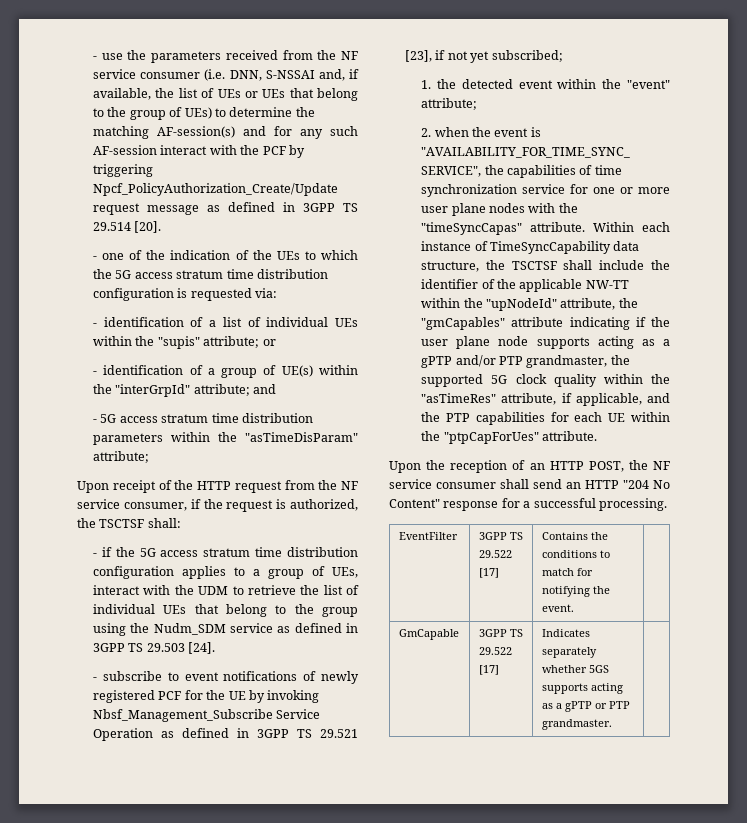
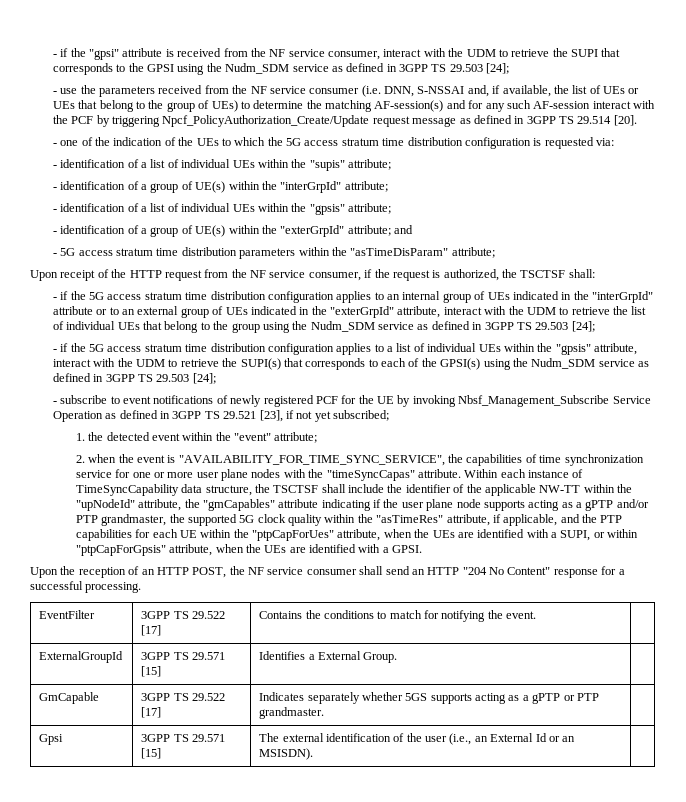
[93,56,98,60] - -> [52,48,621,60] [52,63,510,75] [52,91,57,94] - if the "gpsi" attribute is received from the NF service consumer, interact with the UDM to retrieve the SUPI that corresponds to the GPSI using the Nudm_SDM service as defined in 3GPP TS 29.503 [24]; // -
[262,339,276,346] or -> (392, 164) none
(250, 390) none -> [52,203,392,215] [52,225,391,237] // - identification of a list of individual UEs within the "gpsis" attribute; // - identification of a group of UE(s) within the "exterGrpId" attribute;
[253,566,358,579] a group of UEs, -> [387,291,654,303] [52,306,441,318] an internal group of UEs indicated in the "interGrpId" attribute or to an external group of UEs indicated in the "exterGrpId" attribute,
[188,642,216,654] [24]. -> [571,321,595,332] [52,343,638,355] [52,358,650,370] [52,373,216,384] [24]; // - if the 5G access stratum time distribution configuration applies to a list of individual UEs within the "gpsis" attribute, interact with the UDM to retrieve the SUPI(s) that corresponds to each of the GPSI(s) using the Nudm_SDM service as defined in 3GPP TS 29.503 [24];
[541,431,597,441] attribute. -> [337,529,639,541] [75,544,423,556] attribute, when the UEs are identified with a SUPI, or within "ptpCapForGpsis" attribute, when the UEs are identified with a GPSI.
(574, 608) none -> [39,651,124,663] [141,652,225,660] [141,666,162,677] [259,651,398,663] // ExternalGroupId | 3GPP TS 29.571 [15] | Identifies a External Group. |
(612, 724) none -> [39,734,64,745] [141,734,225,742] [141,748,162,759] [259,733,576,745] [259,748,314,760] // Gpsi | 3GPP TS 29.571 [15] | The external identification of the user (i.e., an External Id or an MSISDN). |

